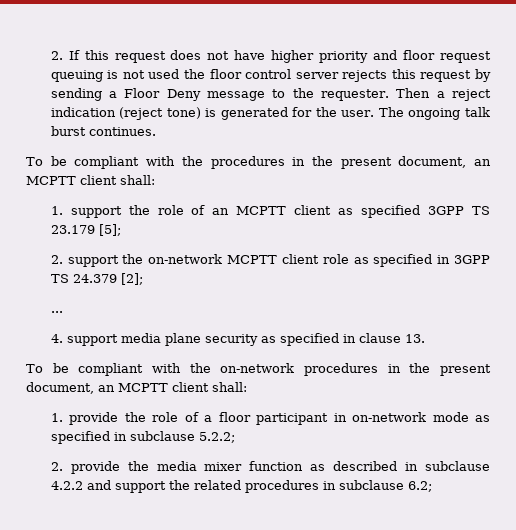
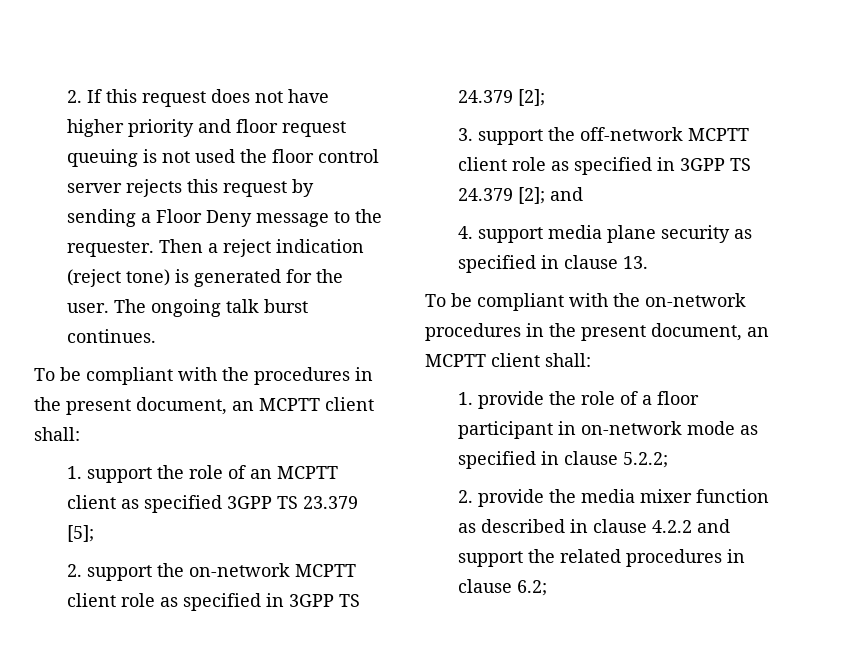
[50,225,95,234] 23.179 -> [302,496,358,509] 23.379
[50,311,63,313] ... -> [457,127,749,145] [457,157,751,175] [457,187,583,204] 3. support the off-network MCPTT client role as specified in 3GPP TS 24.379 [2]; and
[129,431,195,441] subclause -> [563,451,618,465] clause
[425,461,491,471] subclause -> [592,519,647,533] clause
[338,480,404,490] subclause -> [457,579,512,593] clause

